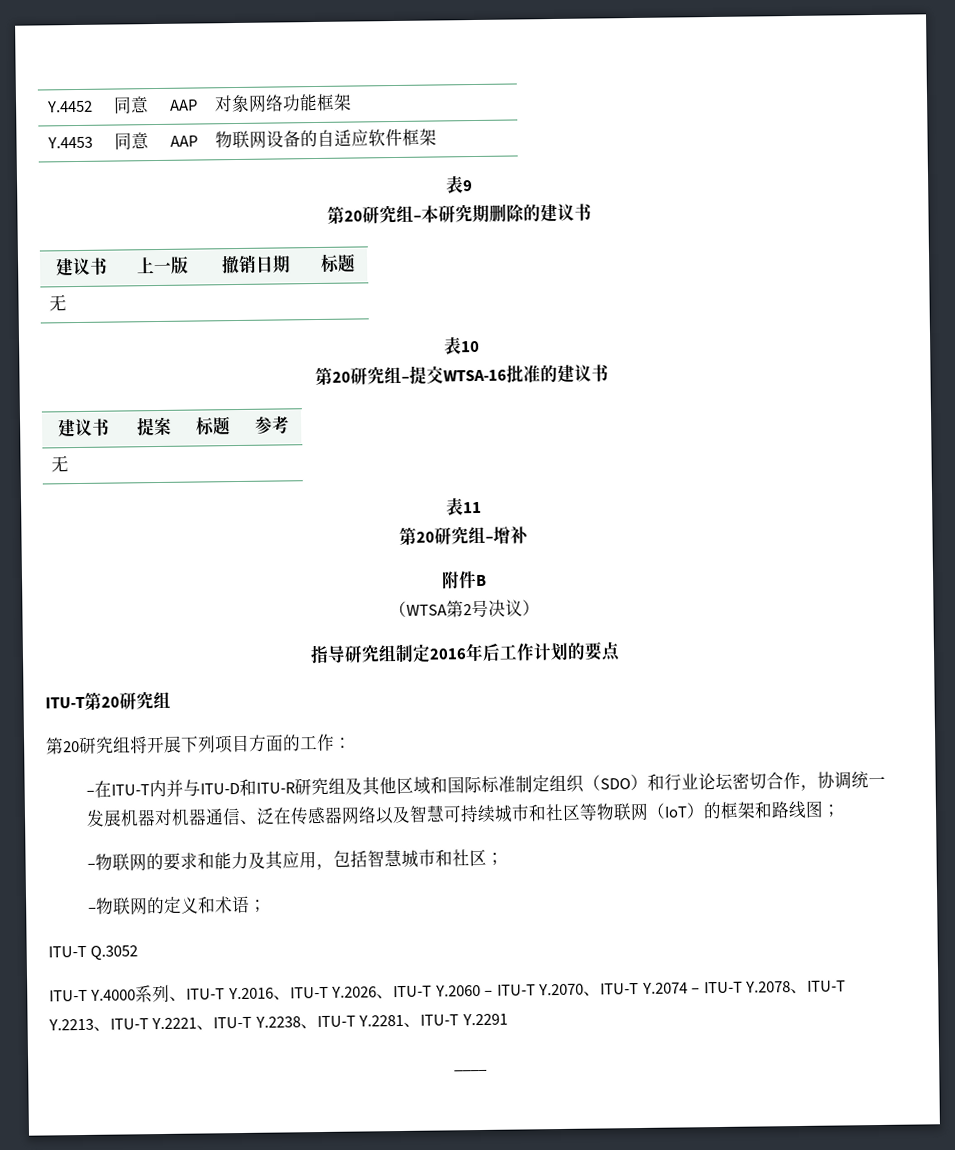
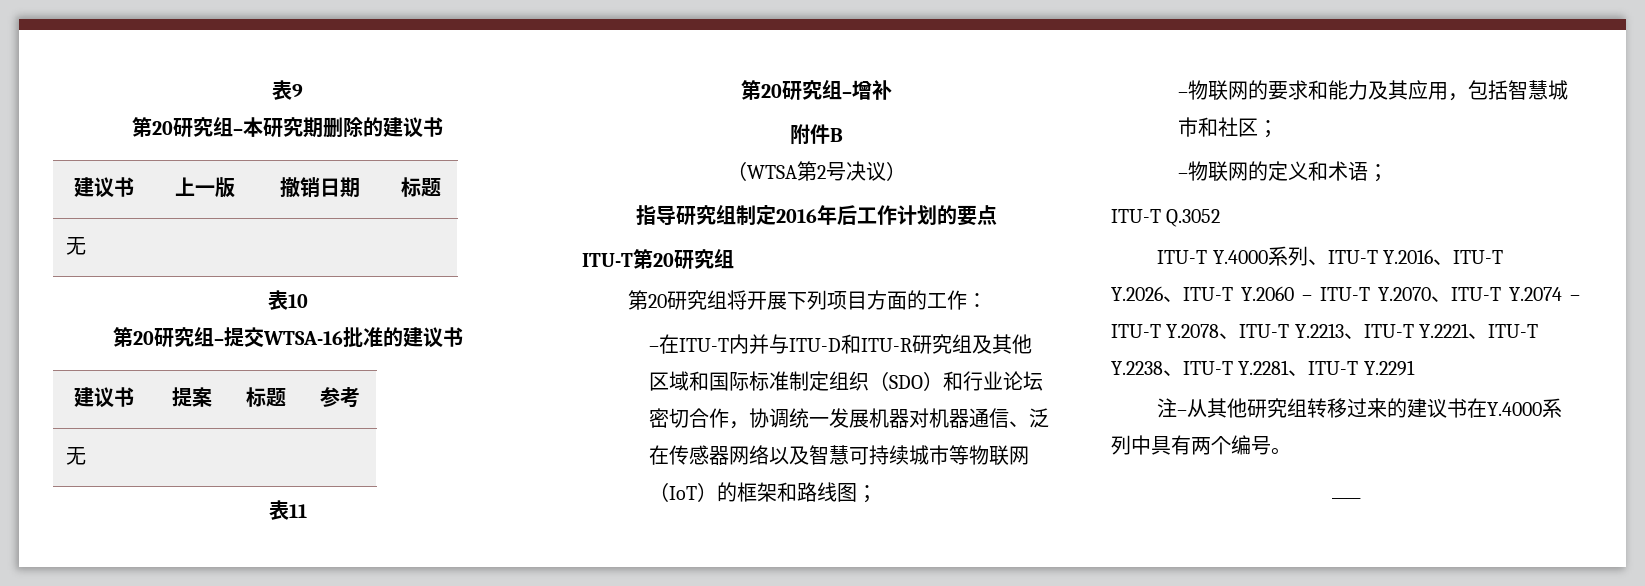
[47,100,93,113] [113,96,149,114] [170,99,198,111] [214,93,353,113] [47,136,93,149] [114,132,149,150] [170,135,198,147] [215,128,438,149] Y.4452 | 同意 | AAP | 对象网络功能框架 // Y.4453 | 同意 | AAP | 物联网设备的自适应软件框架 // -> (272, 90) none
[527,803,581,822] 和社区 -> (950, 455) none
(508, 1019) none -> [1157,398,1563,418] [1111,435,1291,455] // 注–从其他研究组转移过来的建议书在Y.4000系列中具有两个编号。

